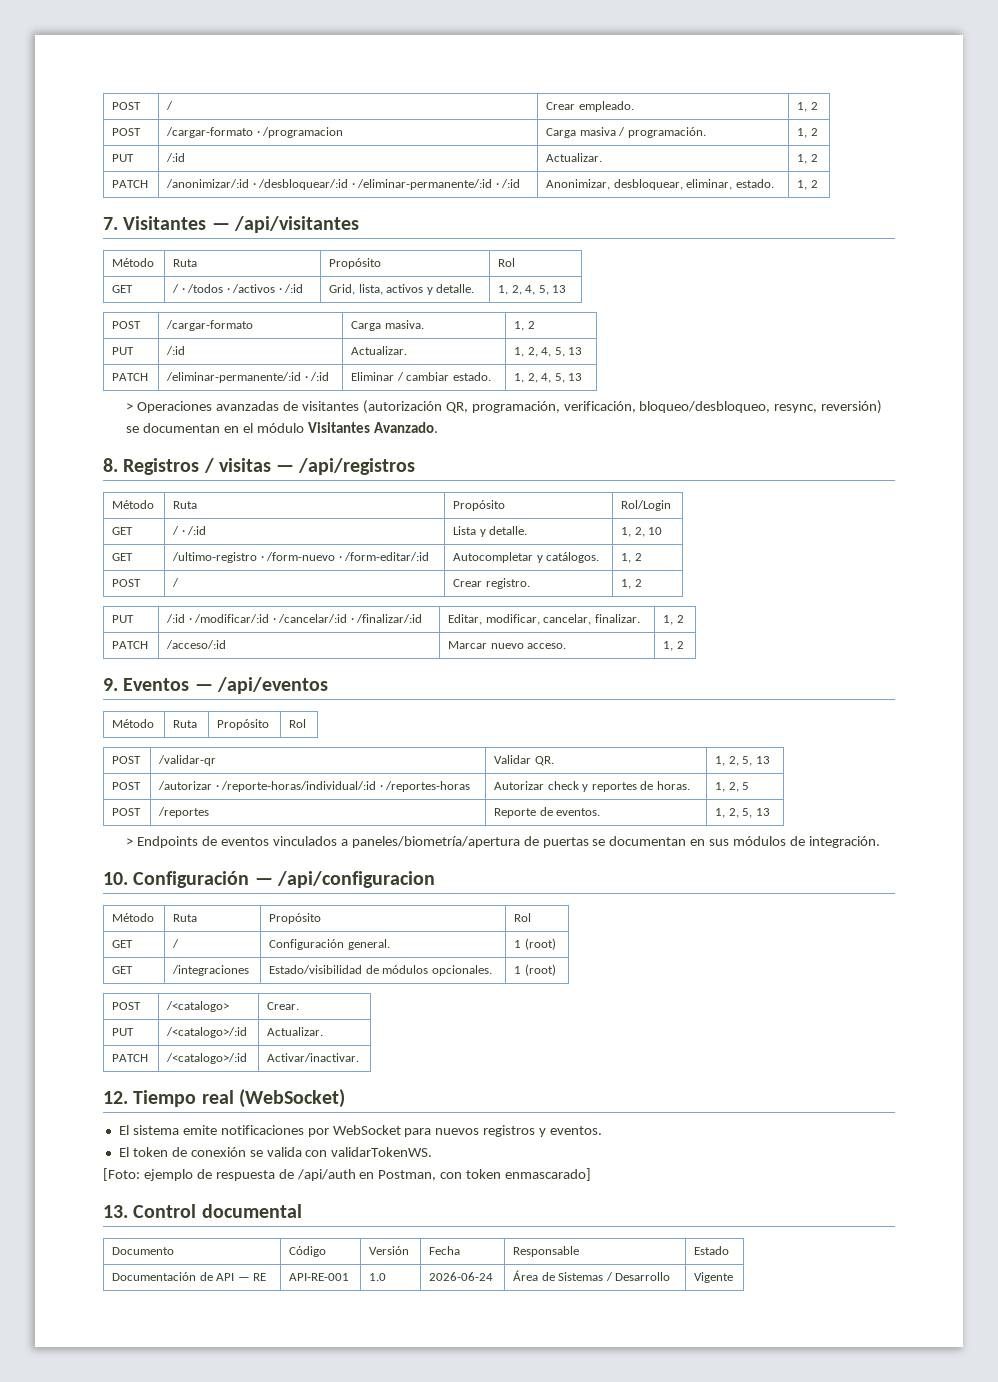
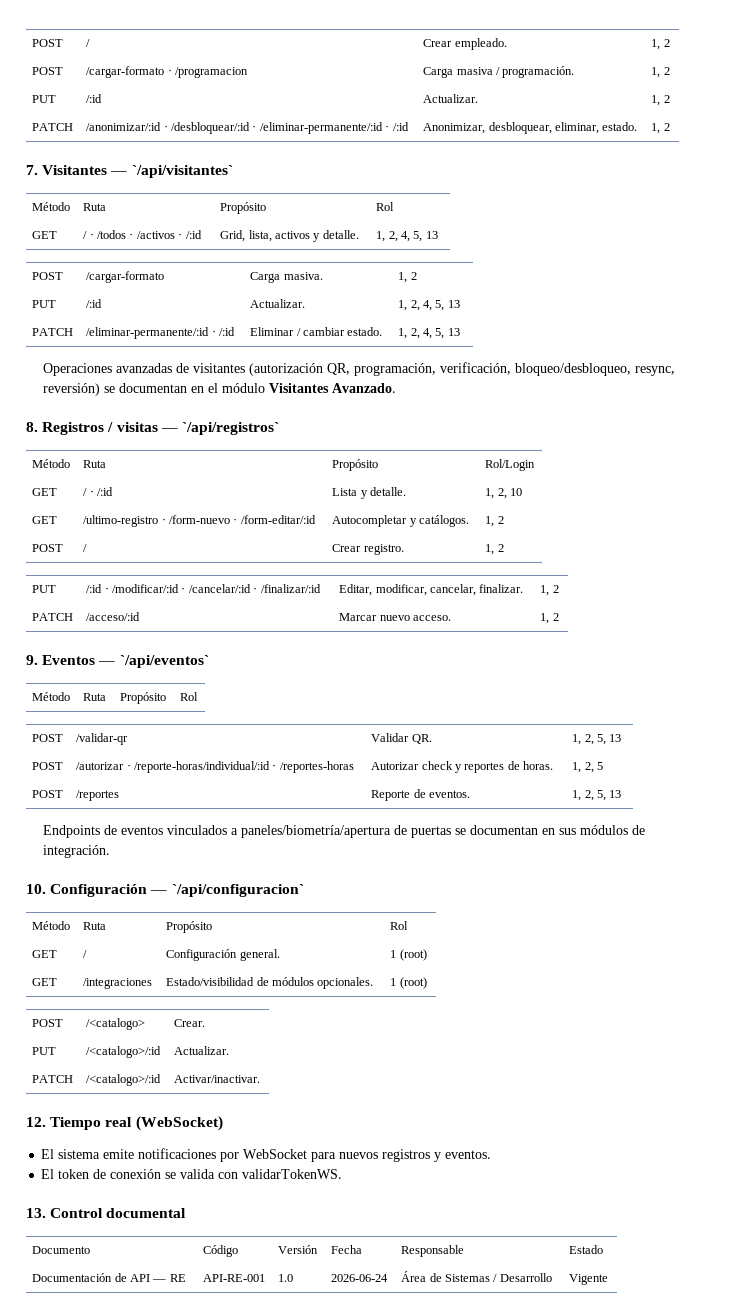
[233,216,359,233] /api/visitantes -> [131,165,233,178] `/api/visitantes`
[126,403,134,411] > -> (460, 332) none
[298,458,416,475] /api/registros -> [181,422,279,435] `/api/registros`
[216,677,328,694] /api/eventos -> [119,655,209,668] `/api/eventos`
[126,838,134,846] > -> (622, 794) none
[276,871,435,888] /api/configuracion -> [171,884,304,897] `/api/configuracion`
[103,1168,592,1181] // [Foto: ejemplo de respuesta de /api/auth en Postman, con token enmascarado] -> (343, 1174) none

